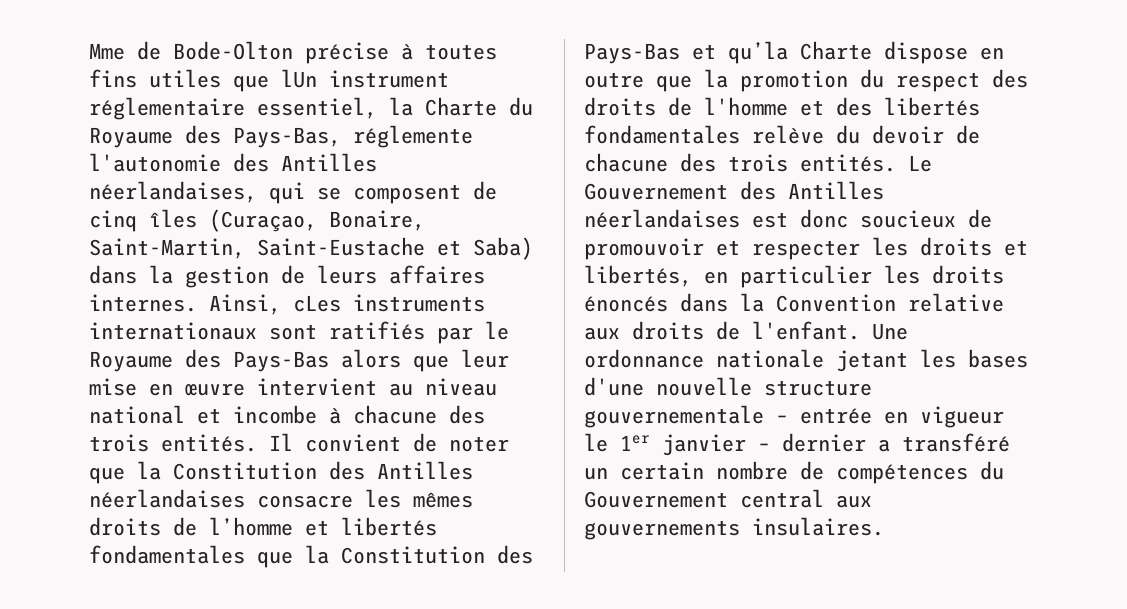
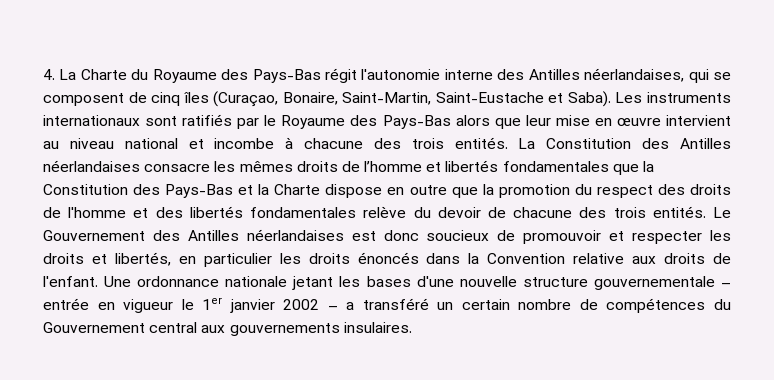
[89,41,497,64] [89,69,449,92] [89,97,533,120] [89,125,473,148] [89,153,221,172] Mme de Bode-Olton précise à toutes fins utiles que lUn instrument réglementaire essentiel, la Charte du Royaume des Pays-Bas, réglemente l'autonomie -> [43,68,493,83] 4. La Charte du Royaume des Pays-Bas régit l'autonomie interne
[473,237,533,260] [89,265,485,288] [89,294,341,315] Saba) dans la gestion de leurs affaires internes. Ainsi, cLes -> [567,91,643,107] Saba). Les
[269,433,509,452] [89,461,161,484] Il convient de noter que la -> [518,138,536,149] La
[728,41,788,64] qu’la -> [258,184,270,195] la
[758,433,866,452] – dernier -> [283,299,338,310] 2002 –

